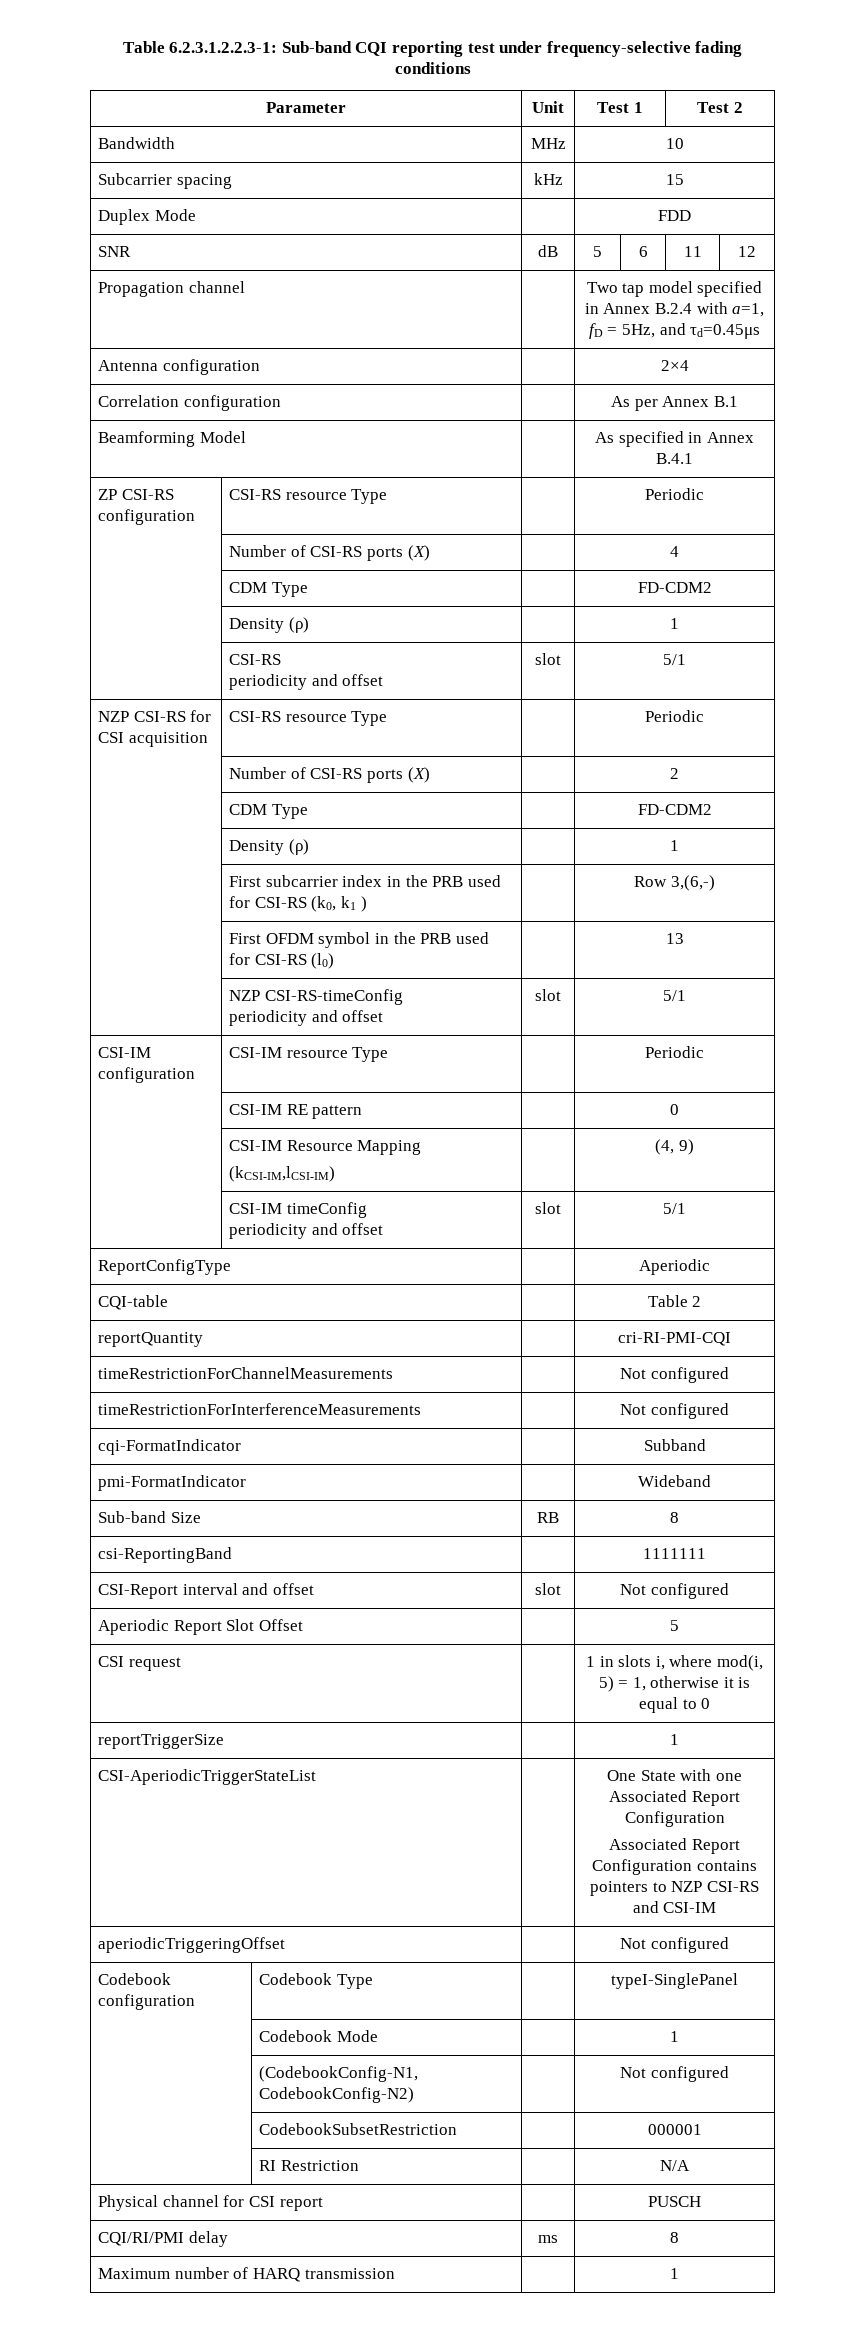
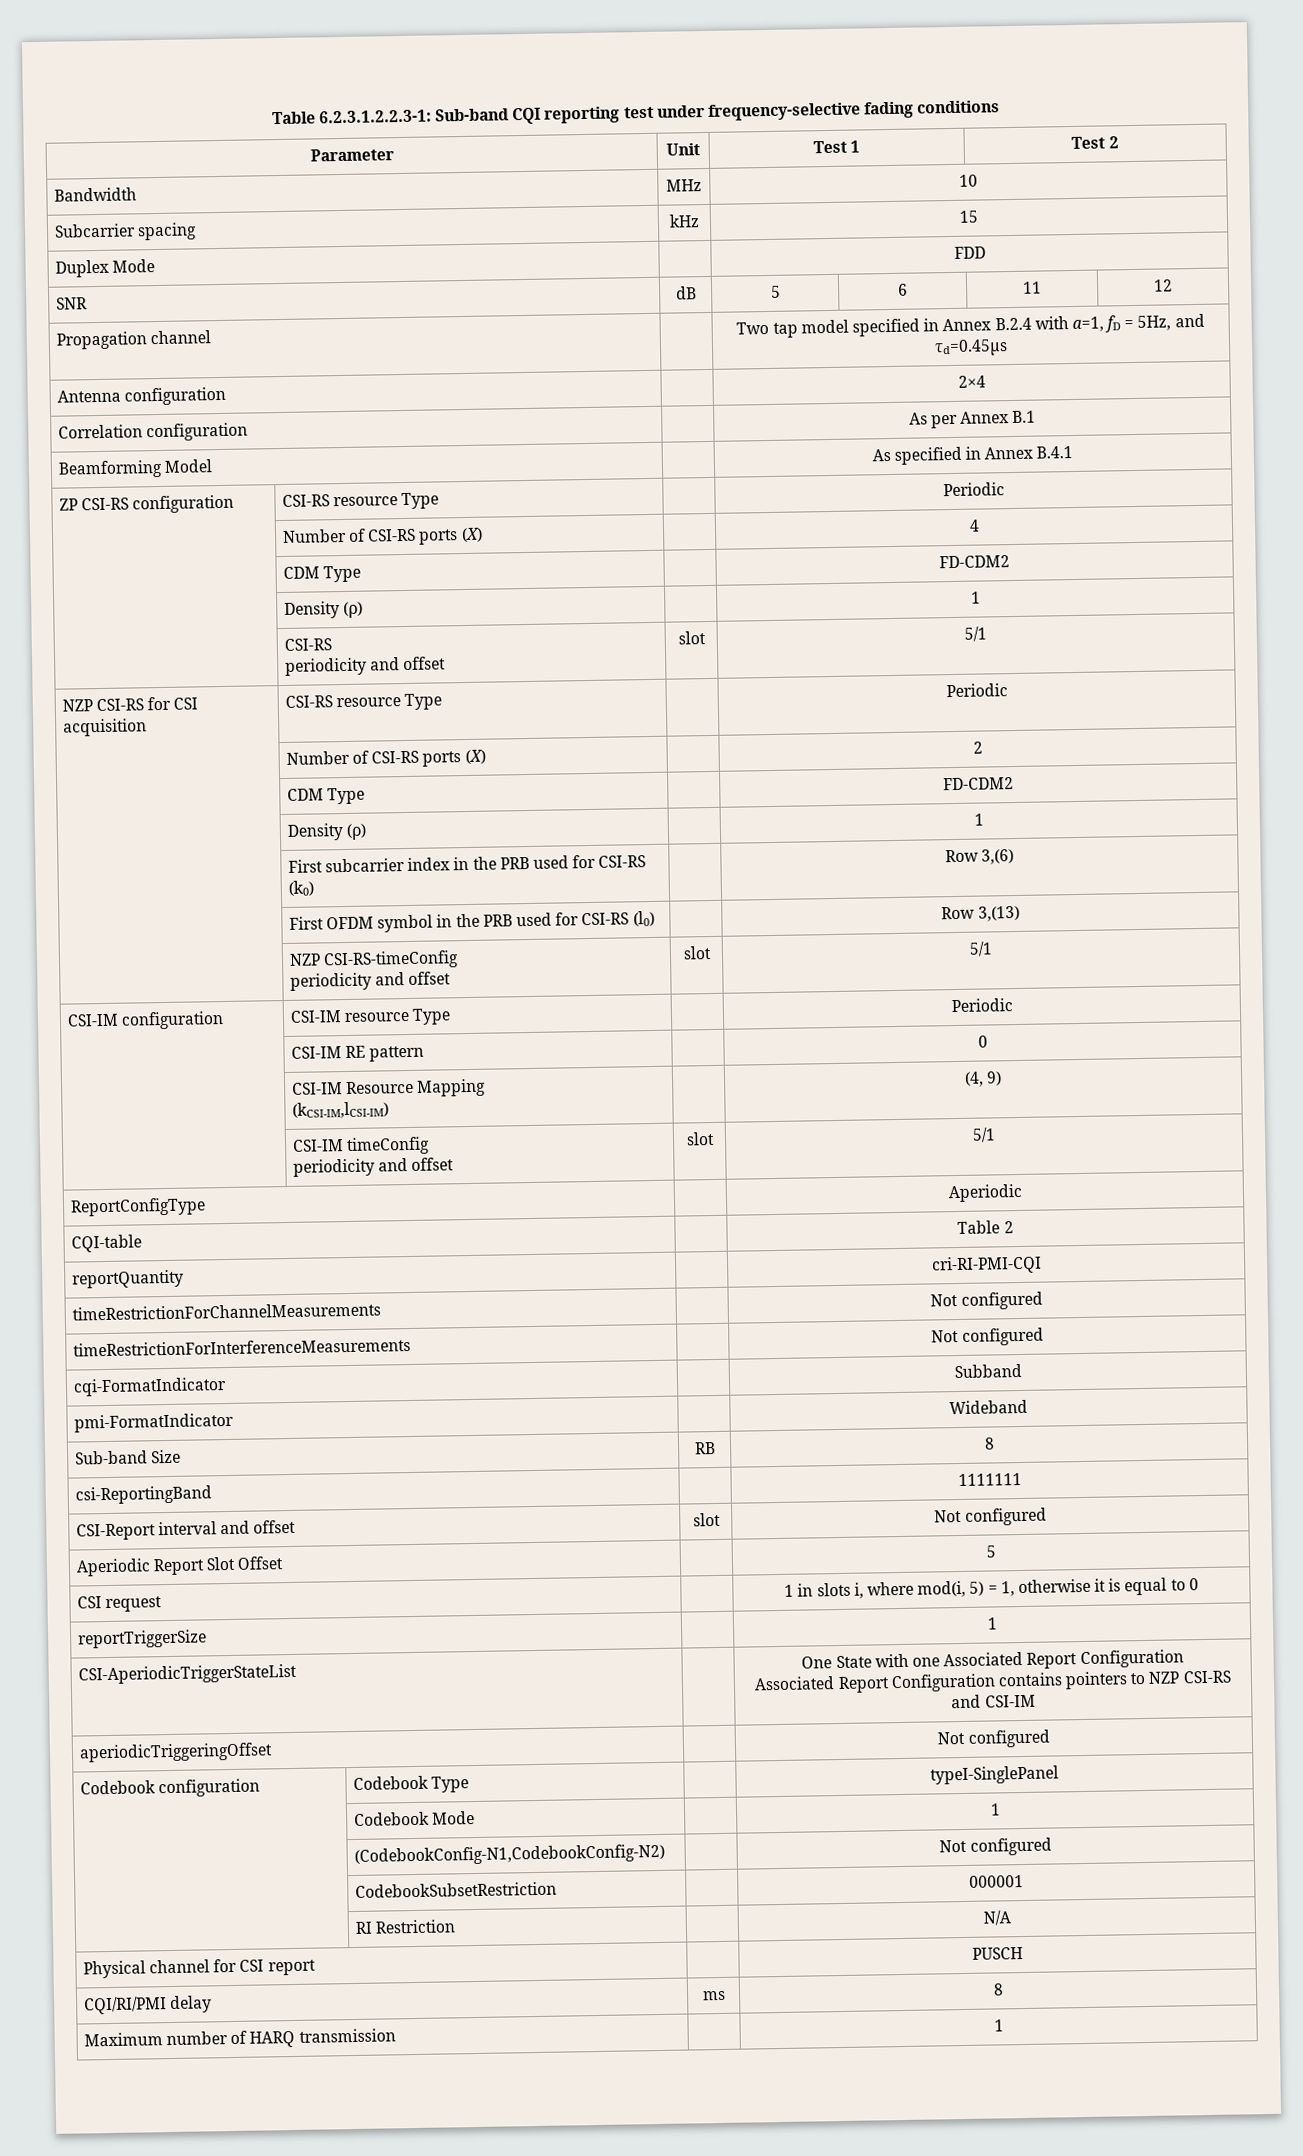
[311,896,367,912] [634,875,715,891] (k0, k1 ) | | Row 3,(6,-) -> [287,880,314,896] [944,849,1015,865] (k0) | | Row 3,(6)
[665,933,684,944] 13 -> [941,905,1020,922] Row 3,(13)

